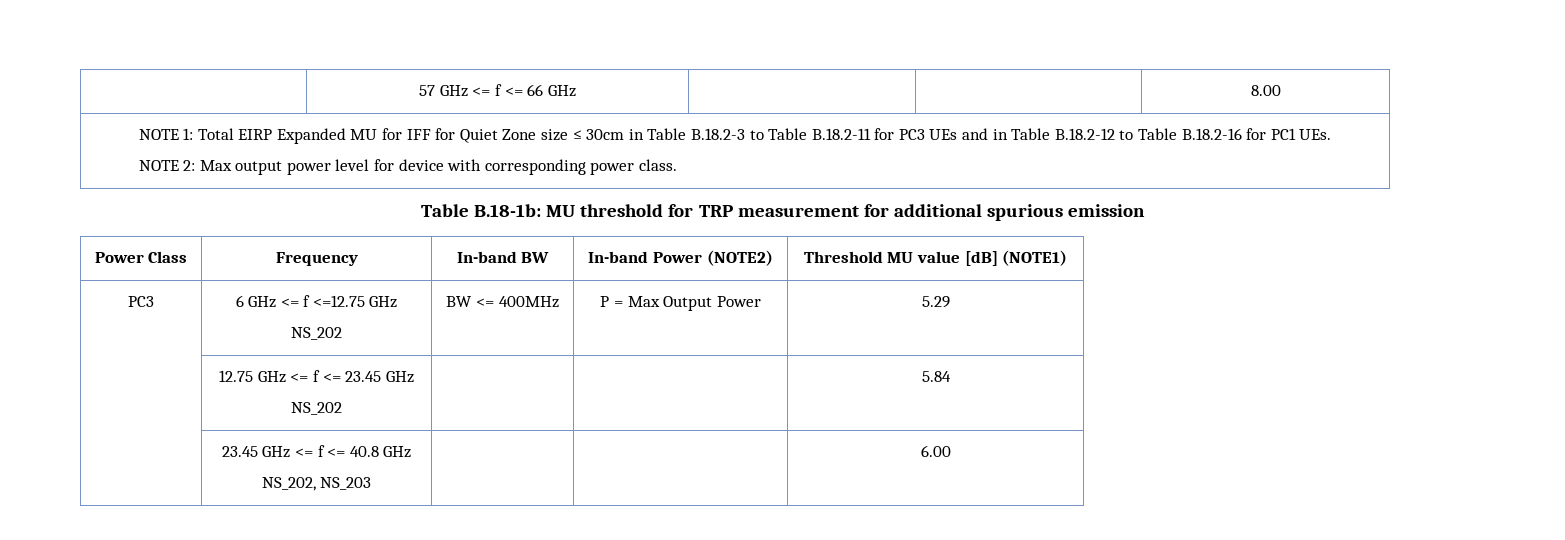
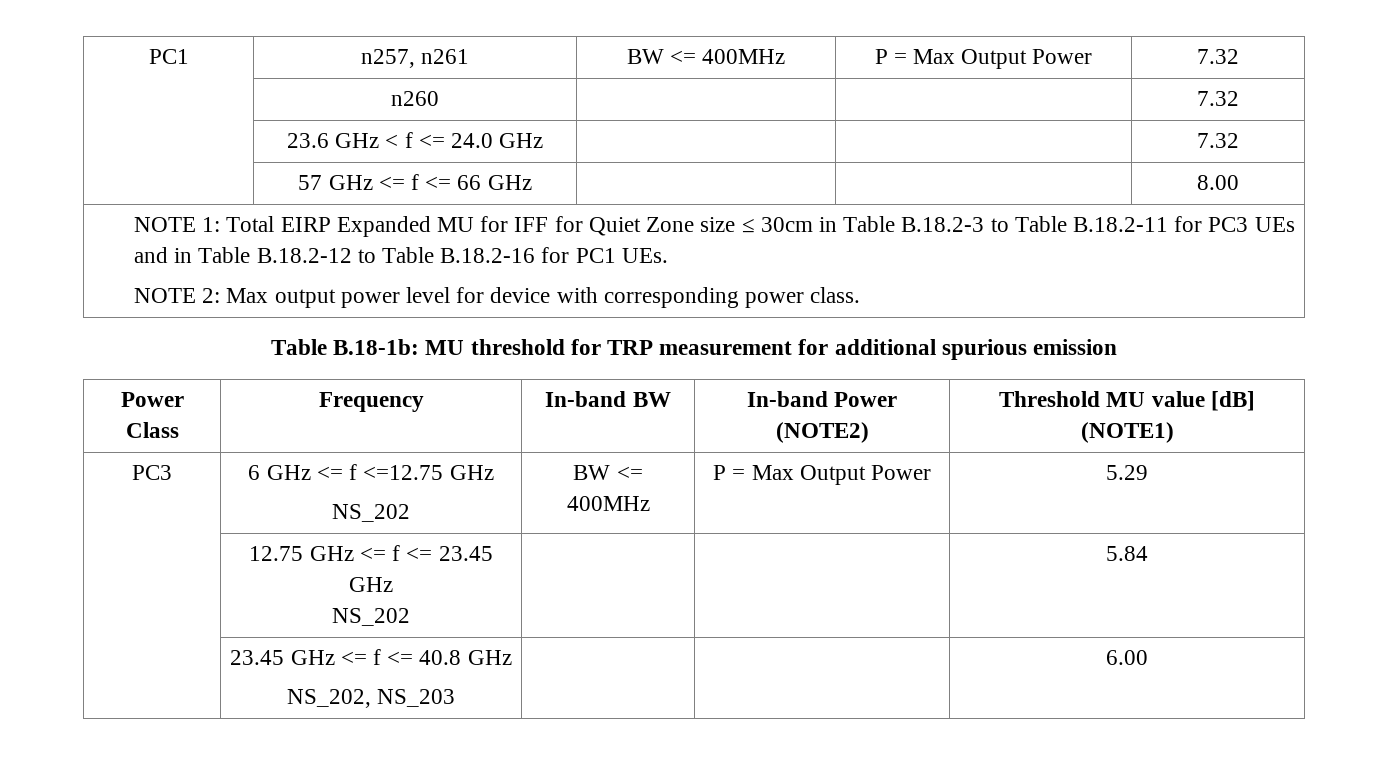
(419, 90) none -> [148,49,189,64] [360,49,470,68] [626,49,786,64] [874,49,1093,69] [1197,49,1239,64] [391,91,439,106] [1197,91,1239,106] [286,132,544,148] [1197,133,1239,148] PC1 | n257, n261 | BW <= 400MHz | P = Max Output Power | 7.32 // | n260 | | | 7.32 // | 23.6 GHz < f <= 24.0 GHz | | | 7.32 //

